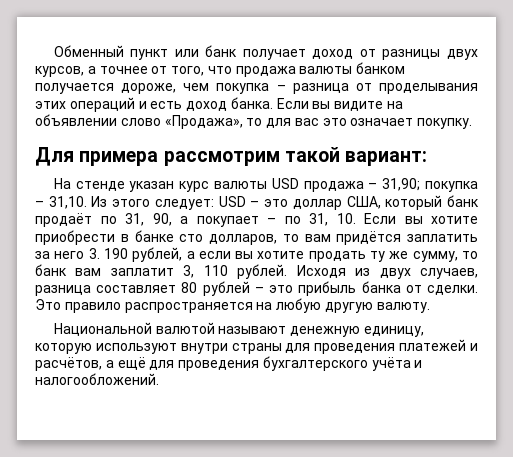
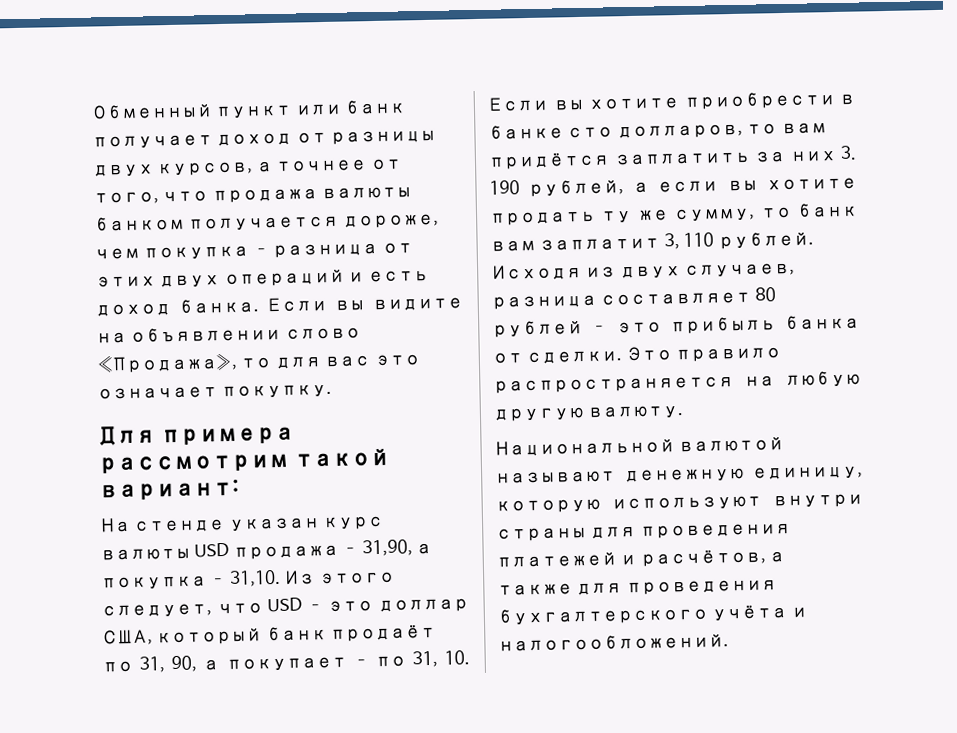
[378,83,478,94] [35,101,66,109] проделывания этих -> [95,274,221,289] этих двух
[382,178,421,191] 31,90; -> [361,539,433,557] 31,90, а
[154,199,214,210] следует: -> [101,602,263,619] следует, что
[54,251,85,259] него -> [789,149,837,162] них
[117,357,146,370] ещё -> [497,583,573,596] также

